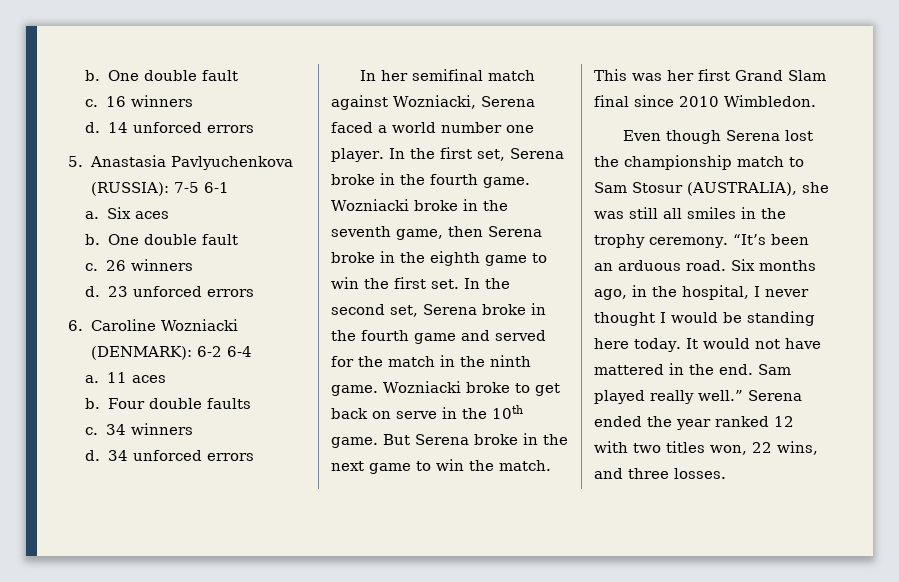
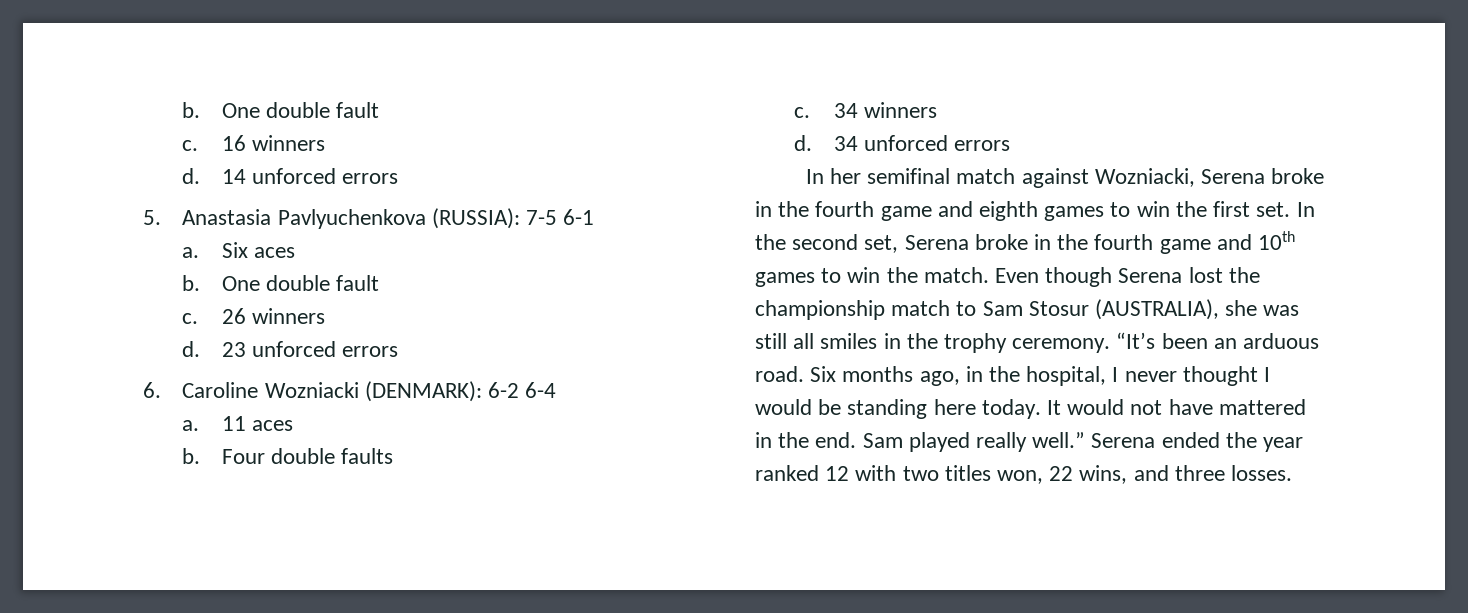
[331,122,534,133] [331,147,564,162] [331,173,530,188] [331,199,508,211] [331,226,542,240] [331,251,527,266] faced a world number one player. In the first set, Serena broke in the fourth game. Wozniacki broke in the seventh game, then Serena broke in the eighth game -> [1271,168,1325,184] [755,201,1105,221] broke in the fourth game and eighth games
[495,330,546,341] [331,355,531,367] [331,381,560,396] [331,405,523,419] [331,433,568,448] [331,459,551,474] [594,69,826,81] [594,95,816,107] served for the match in the ninth game. Wozniacki broke to get back on serve in the 10th game. But Serena broke in the next game to win the match. This was her first Grand Slam final since 2010 Wimbledon. // -> [1258,231,1296,250] [755,267,989,287] 10th games to win the match.

